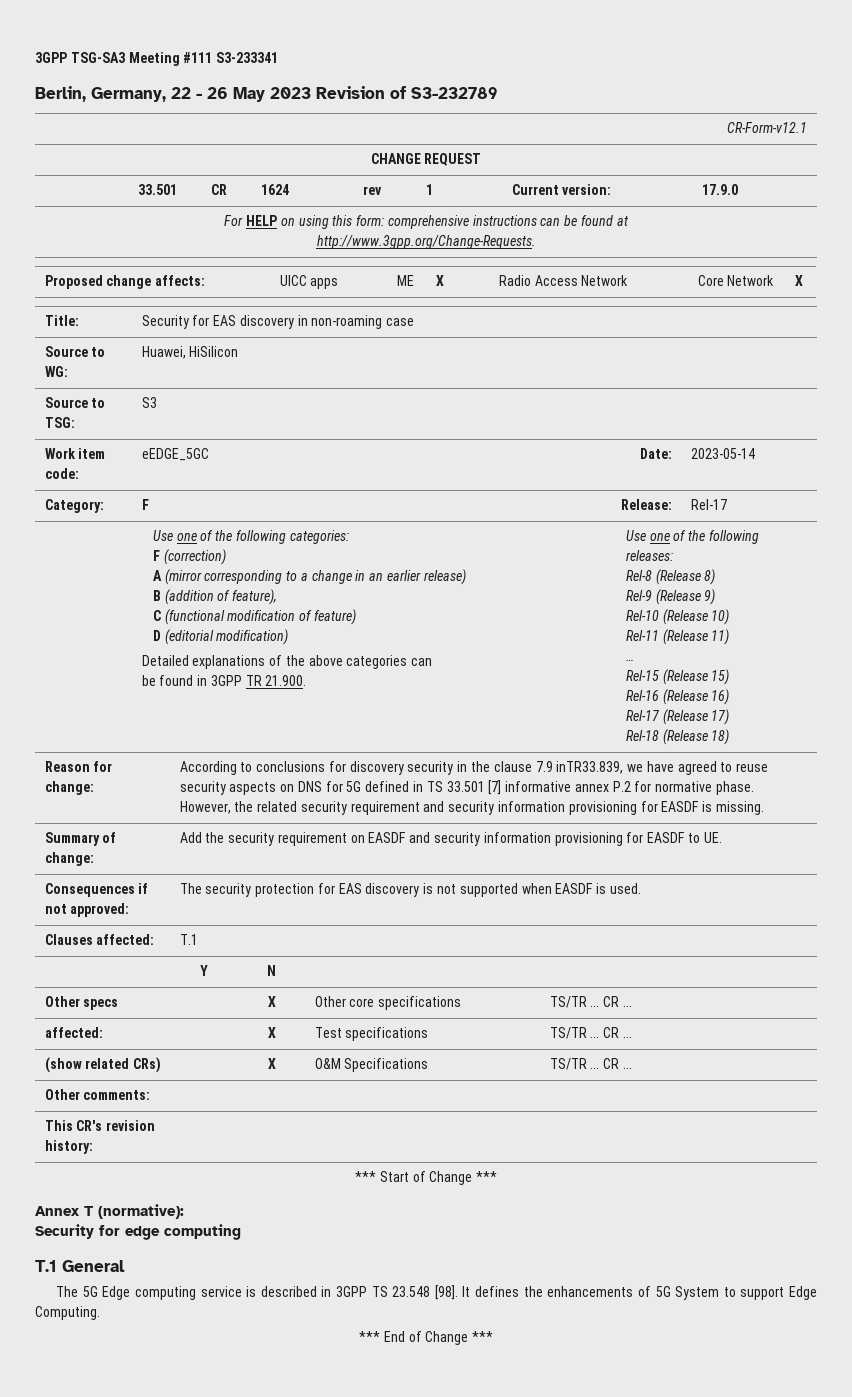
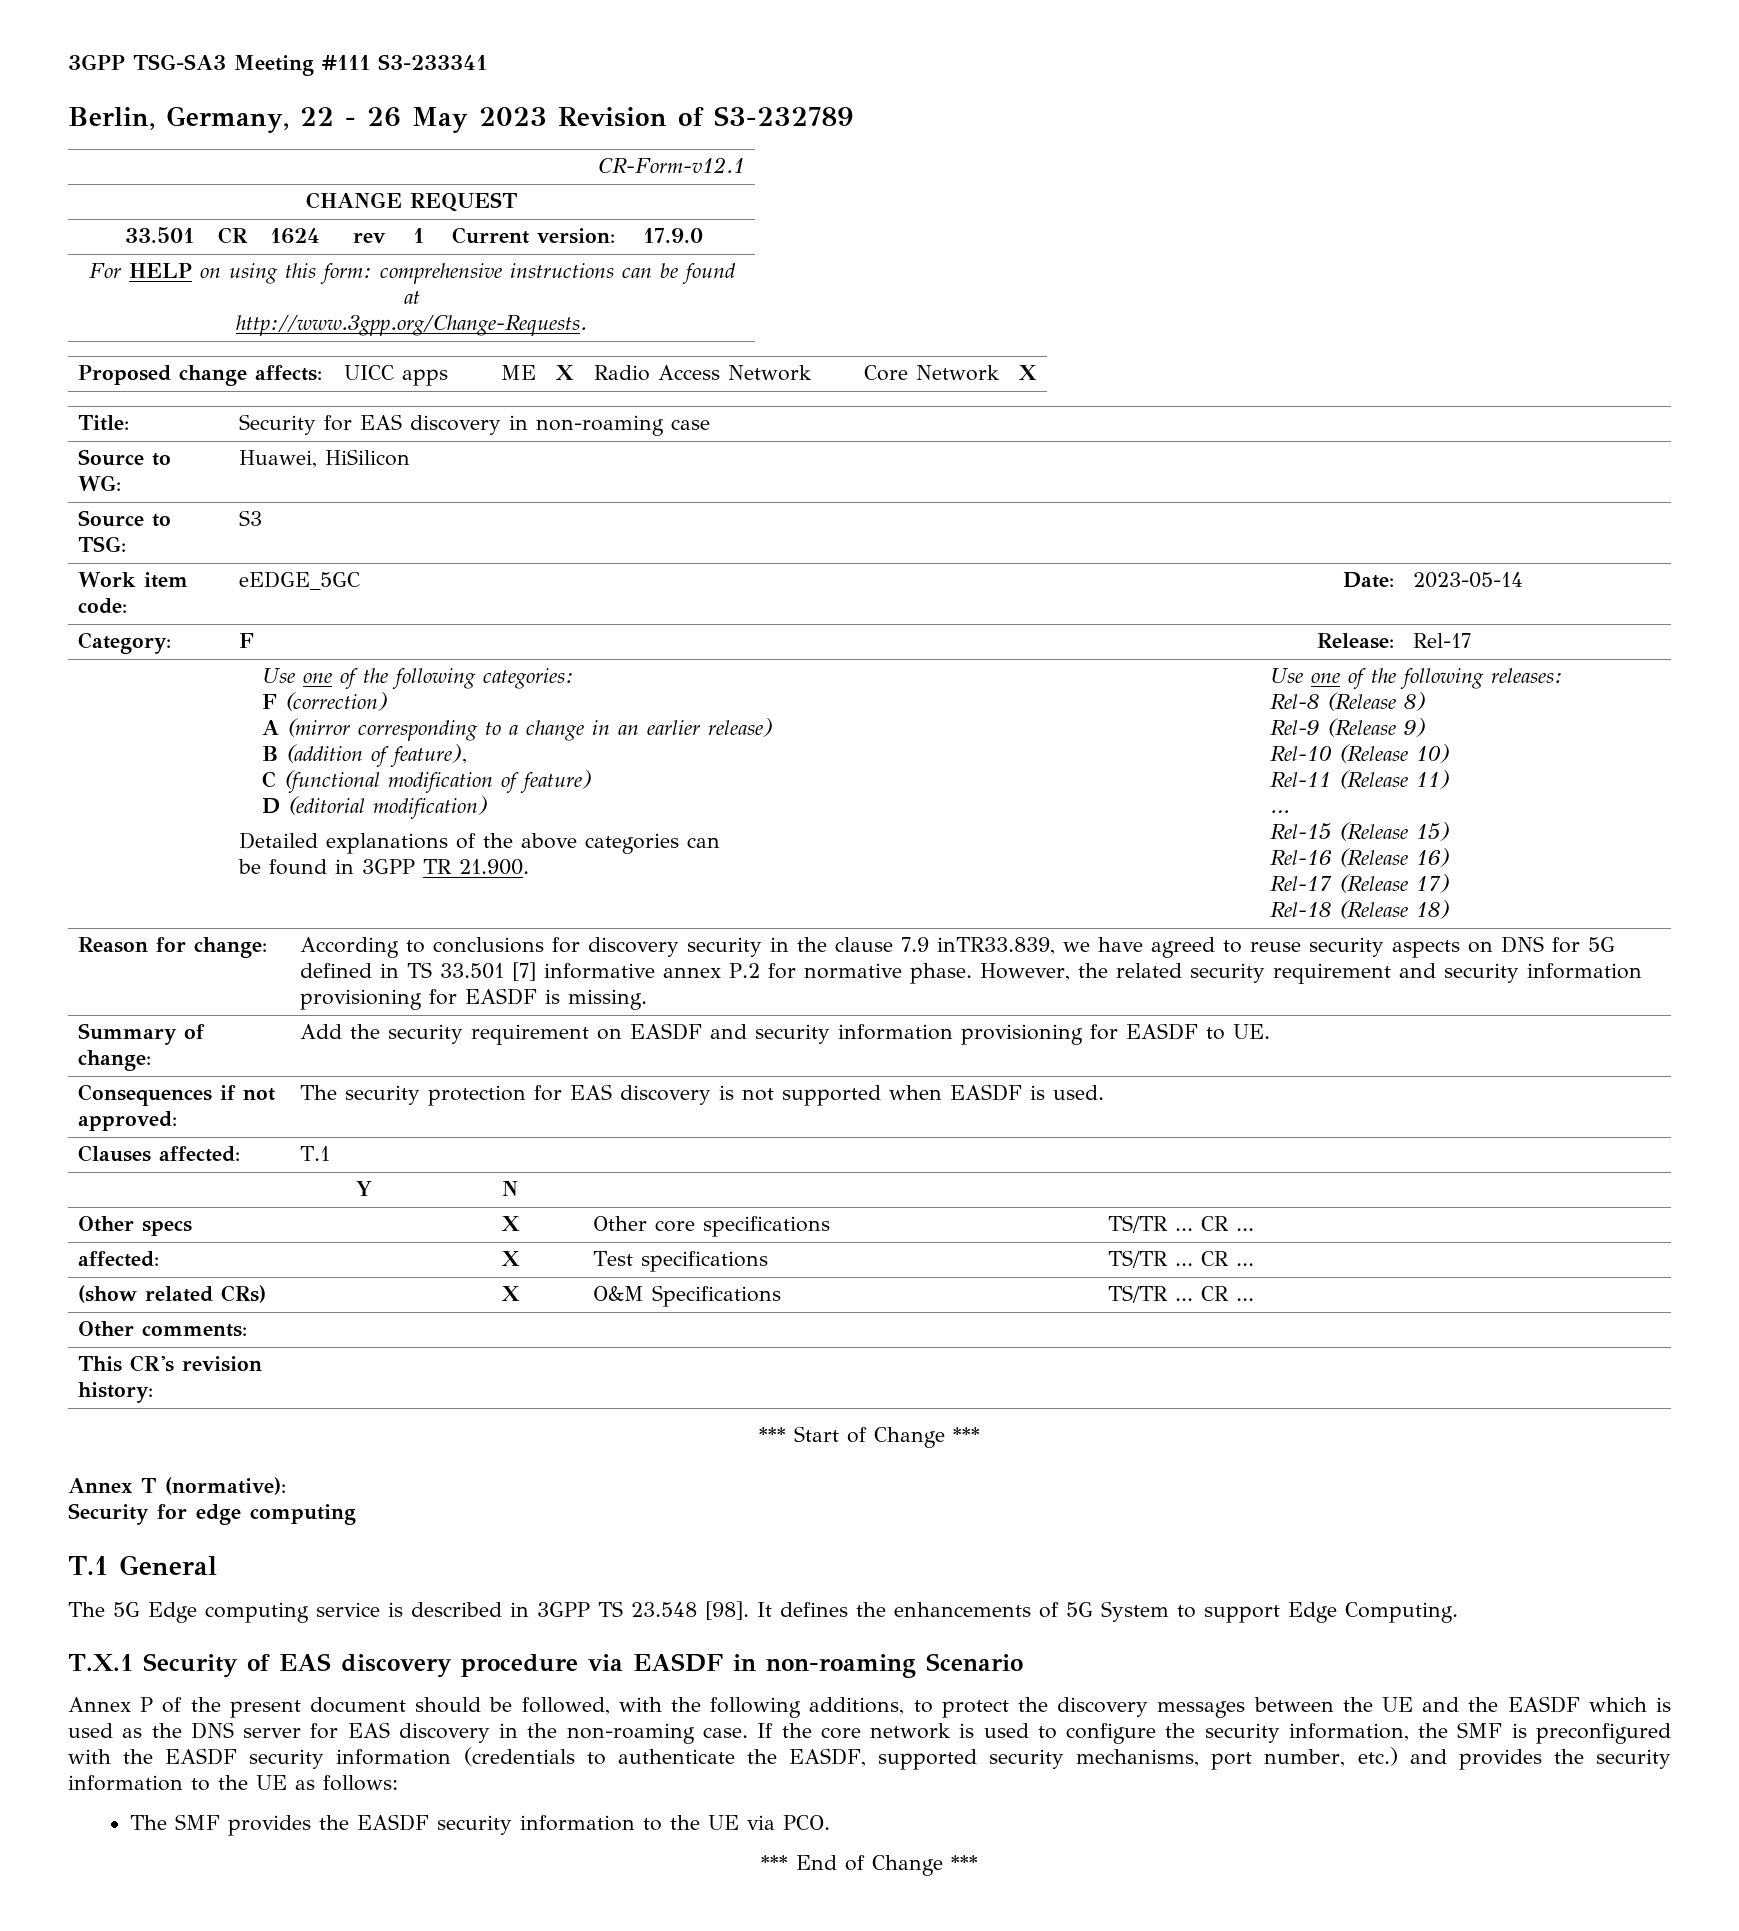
(100, 1313) none -> [68,1653,1023,1678] [68,1696,1672,1718] [68,1722,1671,1744] [68,1747,1672,1770] [68,1775,398,1791] [130,1814,831,1836] // T.X.1 Security of EAS discovery procedure via EASDF in non-roaming Scenario // Annex P of the present document should be followed, with the following additions, to protect the discovery messages between the UE and the EASDF which is used as the DNS server for EAS discovery in the non-roaming case. If the core network is used to configure the security information, the SMF is preconfigured with the EASDF security information (credentials to authenticate the EASDF, supported security mechanisms, port number, etc.) and provides the security information to the UE as follows: // The SMF provides the EASDF security information to the UE via PCO.

